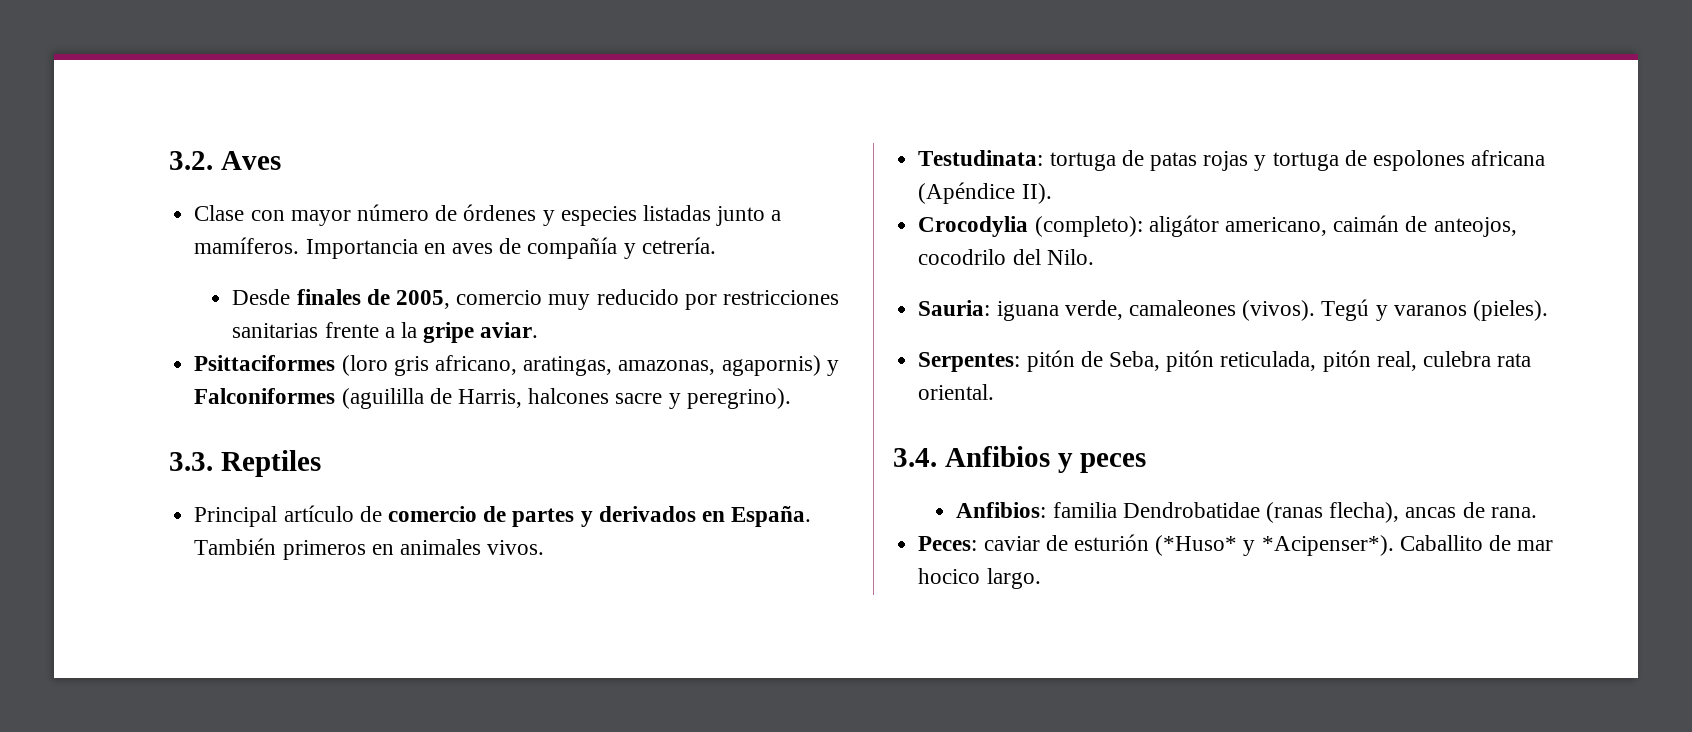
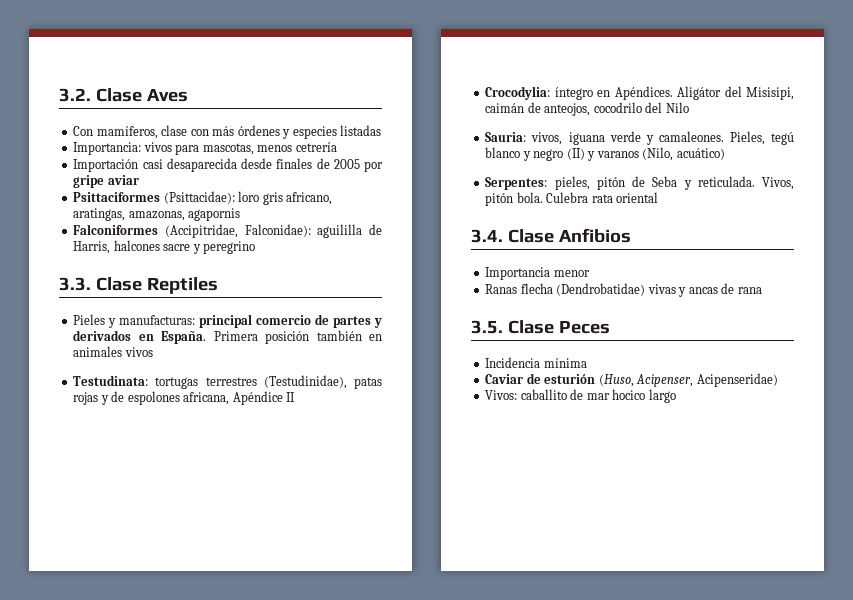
(213, 160) none -> [95,88,142,102] Clase
[194,204,458,226] Clase con mayor número de -> [73,125,235,139] Con mamíferos, clase con más
[716,206,782,226] [194,237,716,259] [232,289,840,310] [232,322,539,343] junto a mamíferos. Importancia en aves de compañía y cetrería. // Desde finales de 2005, comercio muy reducido por restricciones sanitarias frente a la gripe aviar. -> [73,142,337,155] [73,158,383,172] [73,175,139,188] // Importancia: vivos para mascotas, menos cetrería // Importación casi desaparecida desde finales de 2005 por gripe aviar
[341,355,388,376] (loro -> [163,191,260,204] (Psittacidae): loro
[721,355,839,376] [194,388,424,409] agapornis) y Falconiformes (aguililla -> [188,208,241,221] [73,224,363,238] agapornis // Falconiformes (Accipitridae, Falconidae): aguililla
[686,388,791,409] peregrino). -> [203,241,256,254] peregrino
(213, 461) none -> [95,277,142,291] Clase
[194,505,382,527] Principal artículo de -> [73,314,253,328] Pieles y manufacturas: principal
[194,538,366,560] También primeros -> [213,330,362,344] Primera posición también
[487,540,545,555] vivos. -> [124,347,153,357] vivos
[1049,150,1144,171] tortuga de -> [155,375,347,389] tortugas terrestres (Testudinidae),
[1272,152,1339,171] tortuga -> (109, 400) none
[1471,150,1546,166] [918,182,1052,204] [918,215,1327,237] africana (Apéndice II). // Crocodylia (completo): aligátor americano, -> [183,391,296,405] [485,86,794,100] africana, Apéndice II // Crocodylia: íntegro en Apéndices. Aligátor del Misisipi,
[1046,249,1094,265] Nilo. -> [665,102,689,113] Nilo
[996,299,1548,321] iguana verde, camaleones (vivos). Tegú y varanos (pieles). -> [531,131,794,145] [485,147,725,161] vivos, iguana verde y camaleones. Pieles, tegú blanco y negro (II) y varanos (Nilo, acuático)
(1021, 362) none -> [554,176,590,190] pieles,
[1108,350,1532,372] [918,384,995,400] Seba, pitón reticulada, pitón real, culebra rata oriental. -> [652,176,794,190] [485,192,659,206] Seba y reticulada. Vivos, pitón bola. Culebra rata oriental
(937, 457) none -> [507,229,554,243] Clase
[1057,453,1147,473] [956,502,1537,523] [918,534,1483,556] y peces // Anfibios: familia Dendrobatidae (ranas flecha), ancas de rana. // Peces: caviar de esturión (*Huso* y *Acipenser*). Caballito -> [485,267,590,280] [485,283,762,297] [471,320,610,334] [485,357,587,368] [485,373,778,387] [485,389,567,400] // Importancia menor // Ranas flecha (Dendrobatidae) vivas y ancas de rana // 3.5. Clase Peces // Incidencia mínima // Caviar de esturión (Huso, Acipenser, Acipenseridae) // Vivos: caballito
[986,568,1041,589] largo. -> [648,389,676,403] largo

